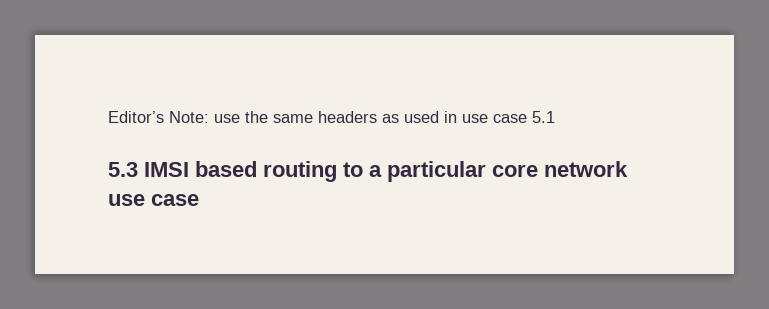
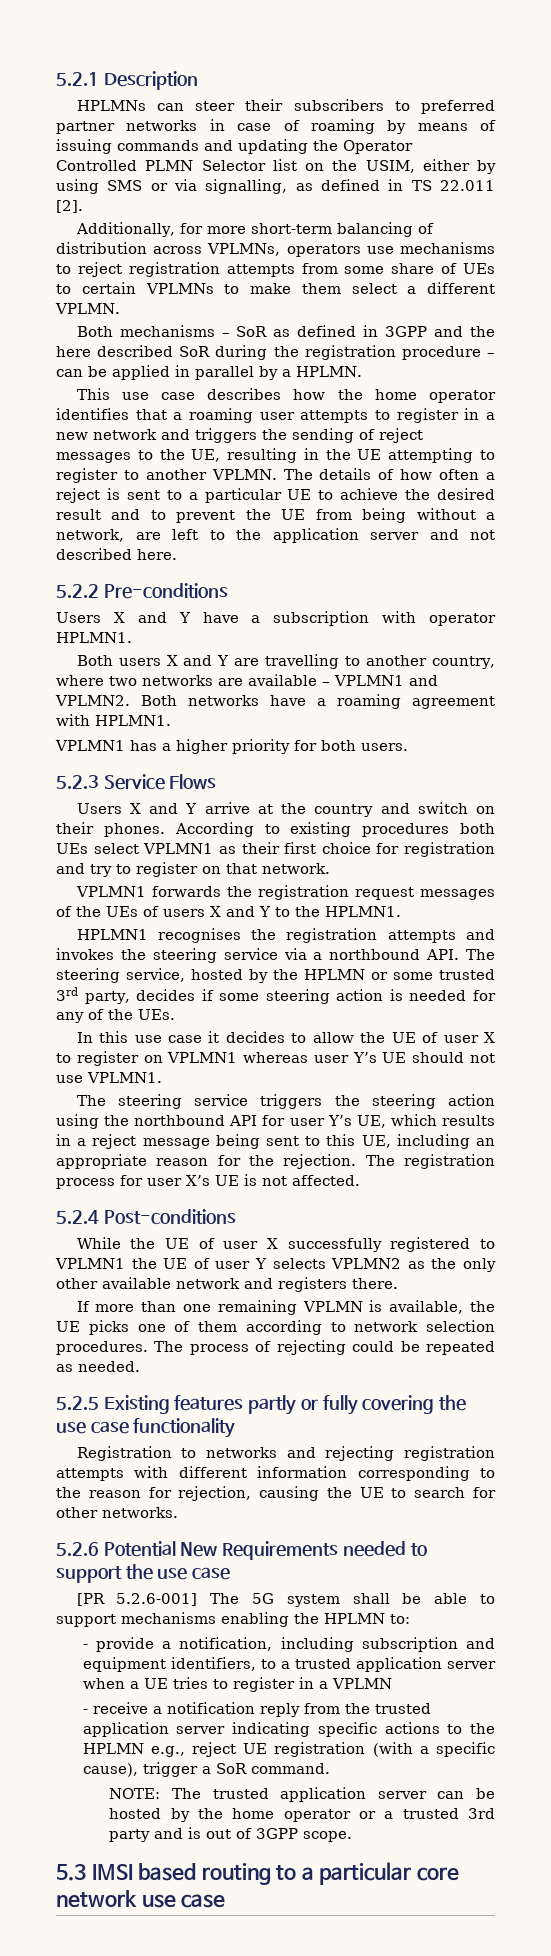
[108,111,555,123] Editor’s Note: use the same headers as used in use case 5.1 -> [56,71,198,90] [76,99,495,114] [56,119,496,134] [56,139,413,154] [56,159,496,174] [56,179,495,194] [56,200,83,213] [75,222,434,237] [56,242,495,257] [56,262,495,277] [56,282,495,294] [55,303,120,314] [76,325,496,337] [56,345,495,360] [56,365,362,380] [76,388,497,403] [56,408,496,423] [56,428,423,443] [56,448,495,463] [56,468,495,483] [56,488,495,503] [56,508,496,523] [56,528,495,543] [56,548,177,560] [56,583,228,599] [56,611,496,626] [56,632,132,643] [76,654,496,669] [56,674,438,686] [55,694,495,709] [56,714,171,726] [55,739,408,754] [56,774,217,790] [76,802,496,817] [56,822,495,837] [56,842,495,857] [56,862,330,877] [75,885,495,900] [56,906,401,917] [76,928,496,943] [56,948,495,963] [56,968,495,983] [56,987,497,1004] [56,1009,175,1023] [76,1031,496,1043] [56,1051,495,1066] [56,1072,162,1083] [76,1094,495,1109] [56,1114,495,1129] [56,1134,495,1149] [56,1154,495,1169] [56,1174,360,1189] [56,1209,236,1225] [76,1237,495,1252] [55,1258,497,1272] [56,1277,398,1292] [76,1300,495,1315] [56,1320,495,1335] [56,1340,495,1355] [56,1361,140,1372] [56,1395,467,1415] [56,1418,236,1438] [76,1446,495,1461] [56,1466,495,1481] [56,1486,496,1501] [56,1507,178,1518] [56,1541,427,1560] [56,1564,231,1583] [76,1593,495,1607] [56,1612,410,1627] [82,1637,495,1652] [82,1657,496,1672] [82,1677,392,1692] [82,1702,431,1717] [82,1722,495,1737] [82,1742,495,1757] [82,1762,330,1777] [109,1787,496,1802] [109,1808,495,1822] [109,1827,353,1842] 5.2.1 Description // HPLMNs can steer their subscribers to preferred partner networks in case of roaming by means of issuing commands and updating the Operator Controlled PLMN Selector list on the USIM, either by using SMS or via signalling, as defined in TS 22.011 [2]. // Additionally, for more short-term balancing of distribution across VPLMNs, operators use mechanisms to reject registration attempts from some share of UEs to certain VPLMNs to make them select a different VPLMN. // Both mechanisms – SoR as defined in 3GPP and the here described SoR during the registration procedure – can be applied in parallel by a HPLMN. // This use case describes how the home operator identifies that a roaming user attempts to register in a new network and triggers the sending of reject messages to the UE, resulting in the UE attempting to register to another VPLMN. The details of how often a reject is sent to a particular UE to achieve the desired result and to prevent the UE from being without a network, are left to the application server and not described here. // 5.2.2 Pre-conditions // Users X and Y have a subscription with operator HPLMN1. // Both users X and Y are travelling to another country, where two networks are available – VPLMN1 and VPLMN2. Both networks have a roaming agreement with HPLMN1. // VPLMN1 has a higher priority for both users. // 5.2.3 Service Flows // Users X and Y arrive at the country and switch on their phones. According to existing procedures both UEs select VPLMN1 as their first choice for registration and try to register on that network. // VPLMN1 forwards the registration request messages of the UEs of users X and Y to the HPLMN1. // HPLMN1 recognises the registration attempts and invokes the steering service via a northbound API. The steering service, hosted by the HPLMN or some trusted 3rd party, decides if some steering action is needed for any of the UEs. // In this use case it decides to allow the UE of user X to register on VPLMN1 whereas user Y’s UE should not use VPLMN1. // The steering service triggers the steering action using the northbound API for user Y’s UE, which results in a reject message being sent to this UE, including an appropriate reason for the rejection. The registration process for user X’s UE is not affected. // 5.2.4 Post-conditions // While the UE of user X successfully registered to VPLMN1 the UE of user Y selects VPLMN2 as the only other available network and registers there. // If more than one remaining VPLMN is available, the UE picks one of them according to network selection procedures. The process of rejecting could be repeated as needed. // 5.2.5 Existing features partly or fully covering the use case functionality // Registration to networks and rejecting registration attempts with different information corresponding to the reason for rejection, causing the UE to search for other networks. // 5.2.6 Potential New Requirements needed to support the use case // [PR 5.2.6-001] The 5G system shall be able to support mechanisms enabling the HPLMN to: // - provide a notification, including subscription and equipment identifiers, to a trusted application server when a UE tries to register in a VPLMN // - receive a notification reply from the trusted application server indicating specific actions to the HPLMN e.g., reject UE registration (with a specific cause), trigger a SoR command. // NOTE: The trusted application server can be hosted by the home operator or a trusted 3rd party and is out of 3GPP scope.

